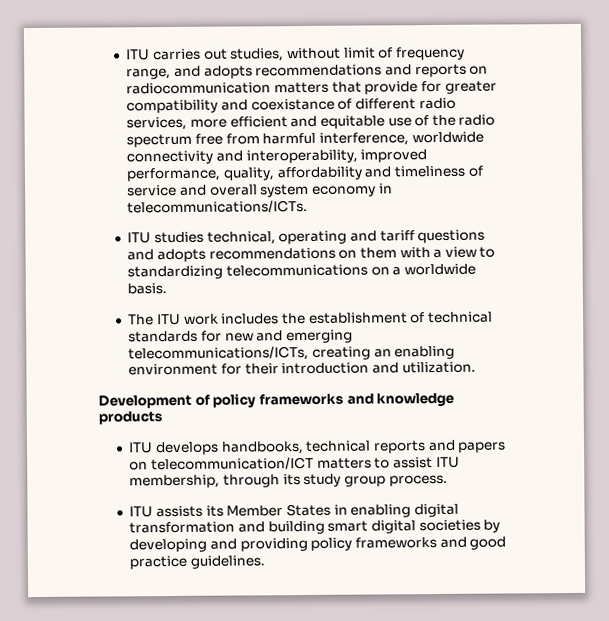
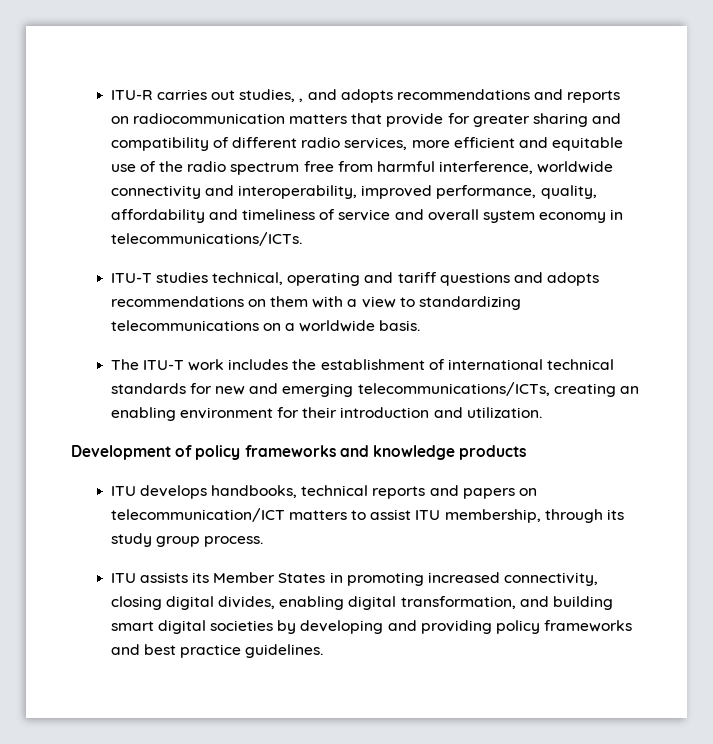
[126,49,151,61] ITU -> [110,90,153,100] ITU-R
[286,46,465,61] [126,67,172,80] without limit of frequency range, -> [299,98,304,102] ,
[126,98,335,114] compatibility and coexistance -> [533,113,622,127] [110,137,209,151] sharing and compatibility
[127,232,152,244] ITU -> [110,273,152,283] ITU-T
[156,313,181,326] ITU -> [142,360,184,370] ITU-T
(426, 318) none -> [448,359,544,370] international
(348, 509) none -> [346,572,599,586] [110,596,276,610] promoting increased connectivity, closing digital divides,
[129,521,236,534] transformation -> [400,596,516,609] transformation,
[469,536,507,550] good -> [143,644,176,655] best

